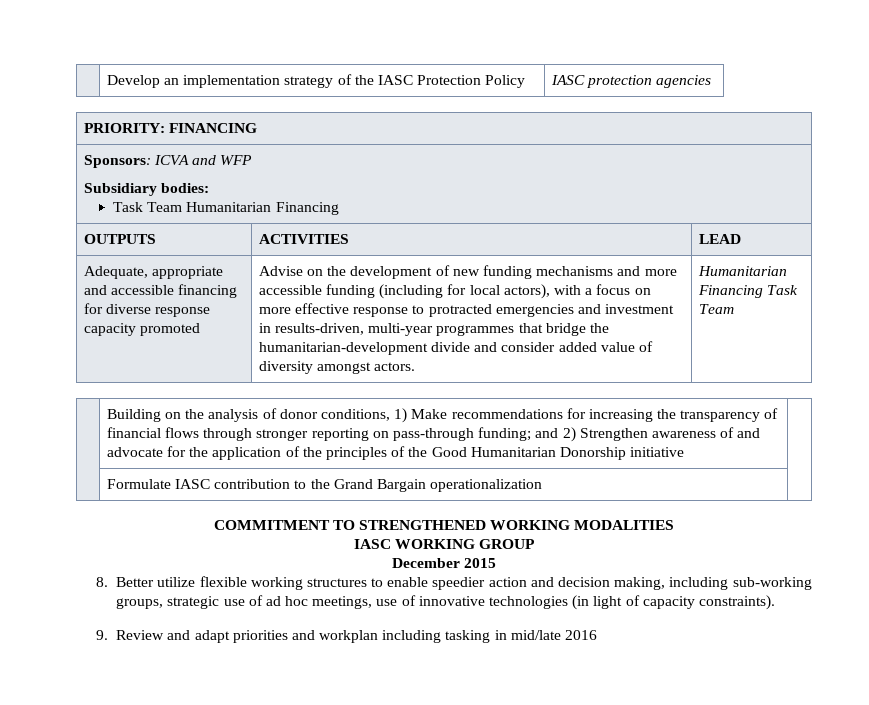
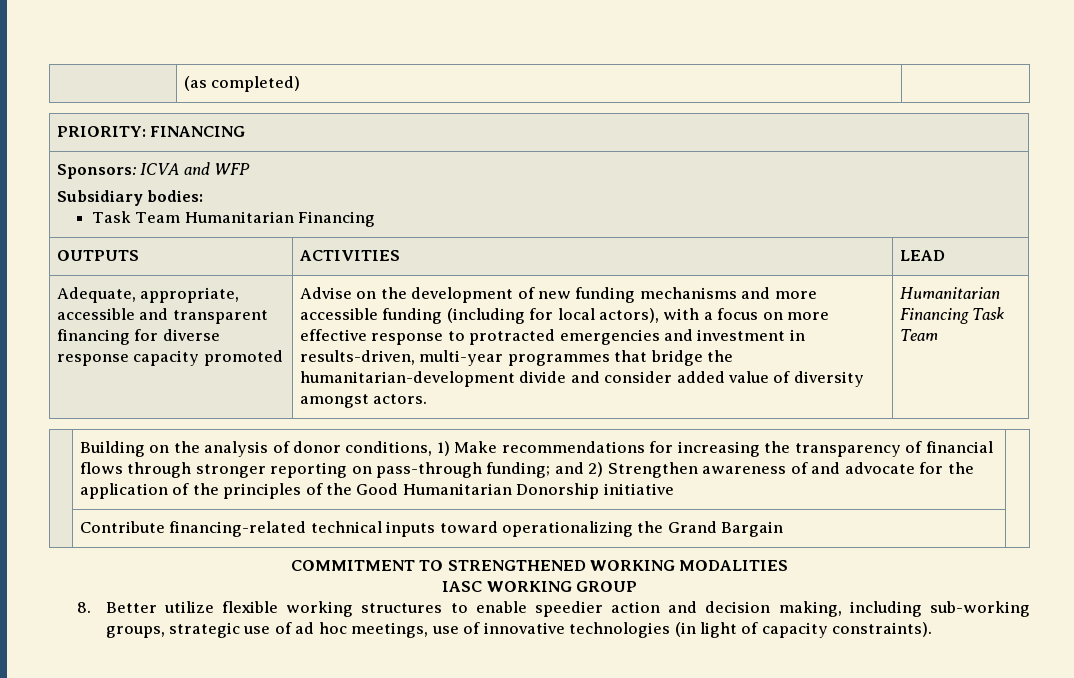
[106,74,526,88] [550,75,712,88] | Develop an implementation strategy of the IASC Protection Policy | IASC protection agencies -> [183,76,301,92] | (as completed) |
[152,266,224,279] [83,285,175,295] appropriate and accessible -> [140,287,240,303] [56,308,268,324] appropriate, accessible and transparent
[106,479,307,489] Formulate IASC contribution to -> [79,521,633,537] Contribute financing-related technical inputs toward operationalizing
[430,479,543,492] operationalization -> (784, 529) none
[391,558,497,568] // December 2015 -> (637, 586) none
[96,630,598,643] // 9. Review and adapt priorities and workplan including tasking in mid/late 2016 -> (933, 629) none

